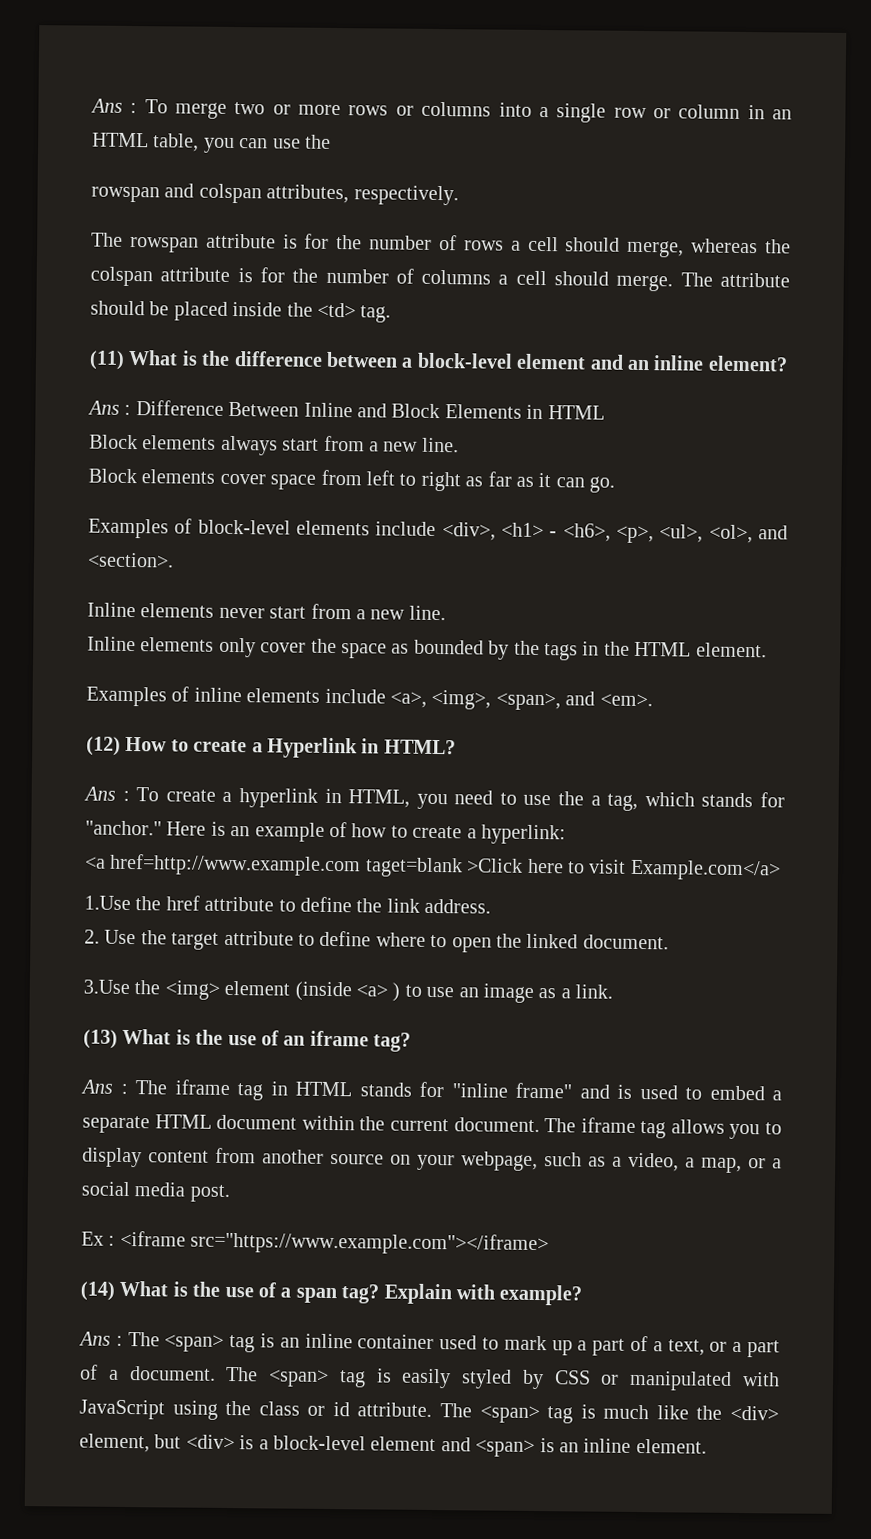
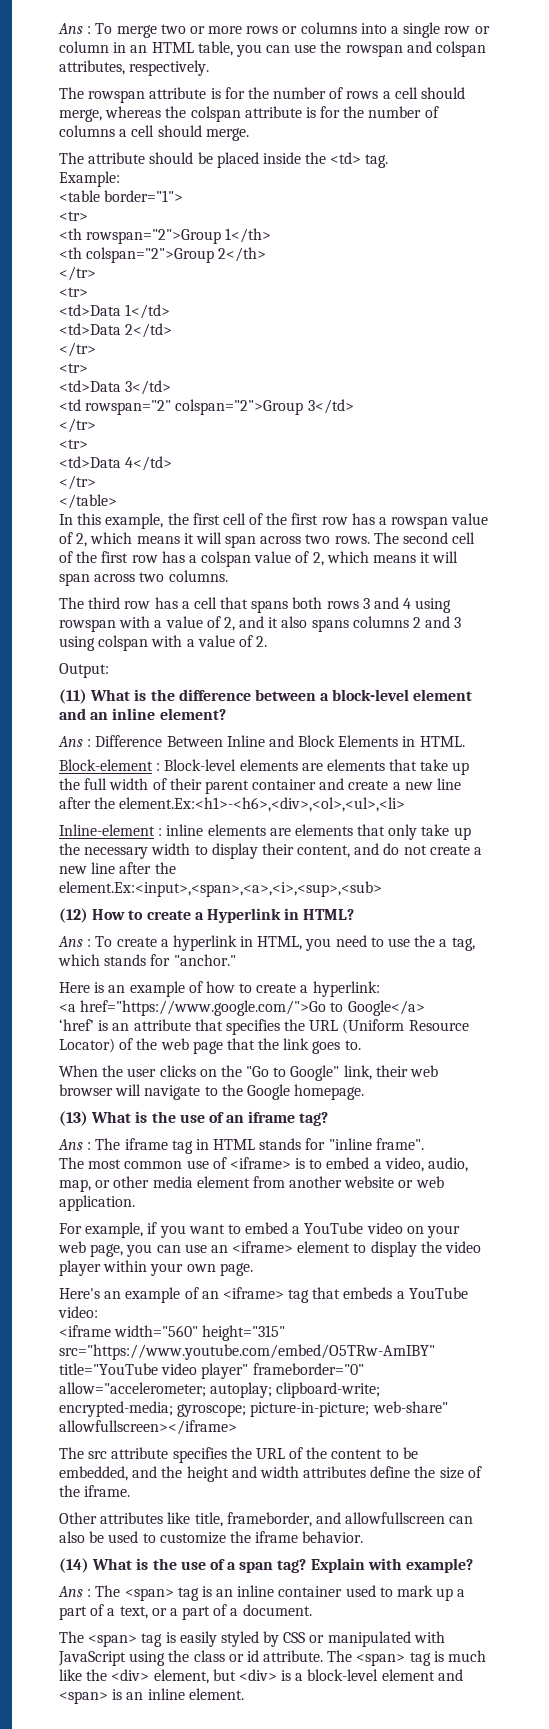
(331, 141) // -> (342, 47) none
(674, 283) none -> (249, 134) //
(392, 314) none -> [59,171,120,187] [59,190,184,202] [59,211,88,221] [59,228,272,244] [59,247,267,263] [59,266,96,281] [59,287,88,297] [59,304,171,319] [59,323,173,338] [59,342,96,357] [59,363,88,373] [59,380,172,395] [59,399,354,415] [59,418,96,433] [59,439,88,449] [59,456,173,471] [59,475,96,490] [59,494,117,509] [59,513,489,529] [59,532,476,548] [59,551,459,567] [59,570,228,586] [59,597,452,613] [59,616,462,632] [59,635,268,651] [59,663,109,678] // Example: // <table border="1"> // <tr> // <th rowspan="2">Group 1</th> // <th colspan="2">Group 2</th> // </tr> // <tr> // <td>Data 1</td> // <td>Data 2</td> // </tr> // <tr> // <td>Data 3</td> // <td rowspan="2" colspan="2">Group 3</td> // </tr> // <tr> // <td>Data 4</td> // </tr> // </table> // In this example, the first cell of the first row has a rowspan value of 2, which means it will span across two rows. The second cell of the first row has a colspan value of 2, which means it will span across two columns. // The third row has a cell that spans both rows 3 and 4 using rowspan with a value of 2, and it also spans columns 2 and 3 using colspan with a value of 2. // Output:
[547,405,605,420] [89,434,459,456] [88,468,616,493] [88,518,788,544] [87,552,174,568] [87,602,446,621] [87,636,767,661] [86,686,653,711] HTML // Block elements always start from a new line. // Block elements cover space from left to right as far as it can go. // Examples of block-level elements include <div>, <h1> - <h6>, <p>, <ul>, <ol>, and <section>. // Inline elements never start from a new line. // Inline elements only cover the space as bounded by the tags in the HTML element. // Examples of inline elements include <a>, <img>, <span>, and <em>. -> [419,736,465,747] [59,759,470,775] [59,778,462,794] [59,797,406,812] [59,824,471,840] [59,843,483,859] [59,862,176,874] [59,881,382,897] HTML. // Block-element : Block-level elements are elements that take up the full width of their parent container and create a new line after the element.Ex:<h1>-<h6>,<div>,<ol>,<ul>,<li> // Inline-element : inline elements are elements that only take up the necessary width to display their content, and do not create a new line after the element.Ex:<input>,<span>,<a>,<i>,<sup>,<sub>
(162, 828) none -> (236, 960) //
[109,853,781,881] [84,895,492,914] [84,929,669,953] [83,979,614,1003] href=http://www.example.com taget=blank >Click here to visit Example.com</a> // 1.Use the href attribute to define the link address. // 2. Use the target attribute to define where to open the linked document. // 3.Use the <img> element (inside <a> ) to use an image as a link. -> [80,1000,425,1016] [59,1019,469,1035] [59,1038,361,1054] [59,1065,439,1081] [59,1084,365,1100] href="https://www.google.com/">Go to Google</a> // ‘href’ is an attribute that specifies the URL (Uniform Resource Locator) of the web page that the link goes to. // When the user clicks on the "Go to Google" link, their web browser will navigate to the Google homepage.
[515,1082,782,1101] [82,1114,782,1140] [82,1147,782,1174] [81,1181,230,1203] [81,1230,550,1256] frame" and is used to embed a separate HTML document within the current document. The iframe tag allows you to display content from another source on your webpage, such as a video, a map, or a social media post. // Ex : <iframe src="https://www.example.com"></iframe> -> [375,1138,424,1150] [59,1157,469,1172] [59,1176,444,1192] [59,1195,135,1211] [59,1222,461,1238] [58,1241,482,1257] [59,1260,253,1276] [59,1287,468,1303] [58,1306,98,1318] [59,1325,286,1341] [59,1344,435,1360] [59,1363,364,1379] [59,1382,381,1398] [59,1401,448,1417] [59,1420,237,1435] [59,1447,418,1463] [59,1466,482,1482] [59,1485,131,1497] [59,1512,474,1527] [59,1531,364,1544] frame". // The most common use of <iframe> is to embed a video, audio, map, or other media element from another website or web application. // For example, if you want to embed a YouTube video on your web page, you can use an <iframe> element to display the video player within your own page. // Here's an example of an <iframe> tag that embeds a YouTube video: // <iframe width="560" height="315" src="https://www.youtube.com/embed/O5TRw-AmIBY" title="YouTube video player" frameborder="0" allow="accelerometer; autoplay; clipboard-write; encrypted-media; gyroscope; picture-in-picture; web-share" allowfullscreen></iframe> // The src attribute specifies the URL of the content to be embedded, and the height and width attributes define the size of the iframe. // Other attributes like title, frameborder, and allowfullscreen can also be used to customize the iframe behavior.
(216, 1373) none -> (312, 1610) //

